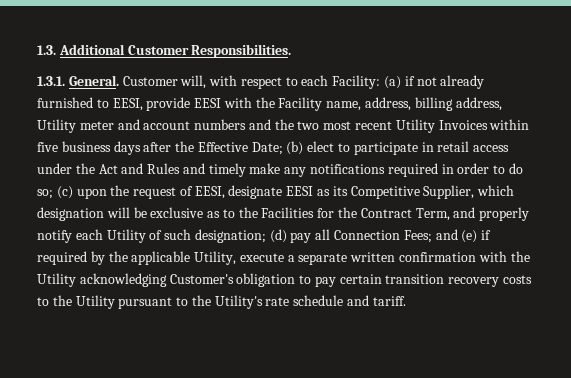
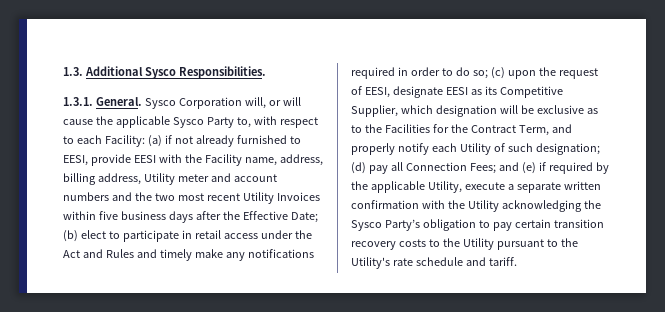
[127,45,189,55] Customer -> [144,67,176,79] Sysco
[122,75,207,89] Customer will, -> [144,97,301,109] [63,116,251,128] Sysco Corporation will, or will cause the applicable Sysco Party to,
[169,274,234,284] Customer's -> [583,200,601,209] [351,219,420,231] the Sysco Party’s

